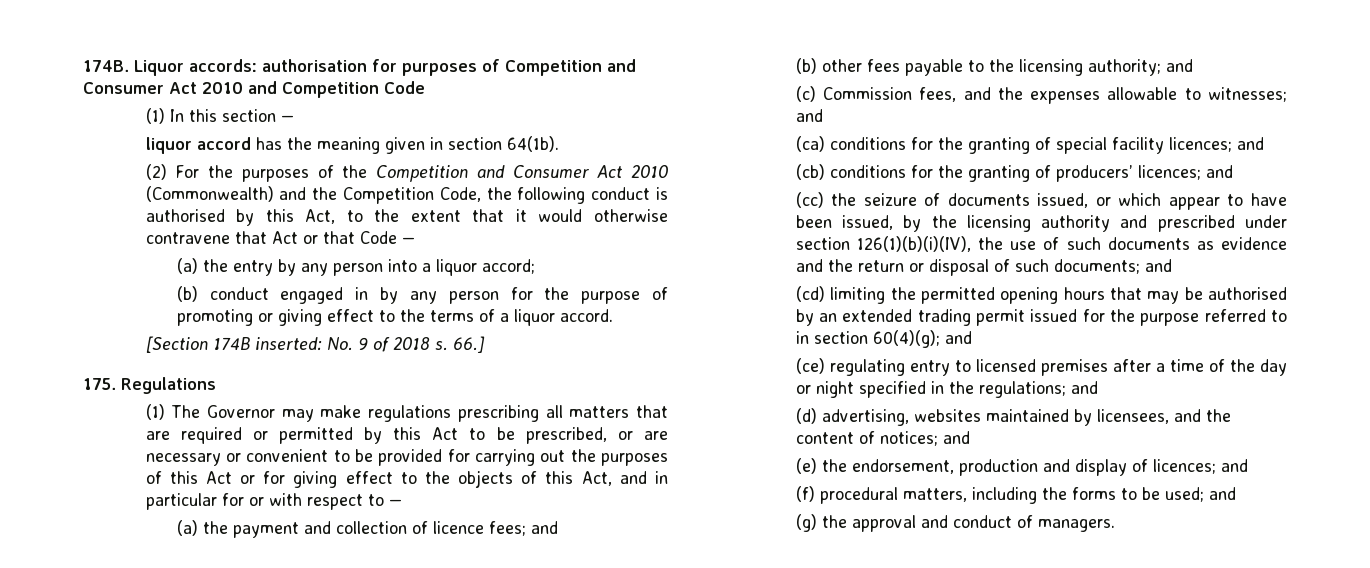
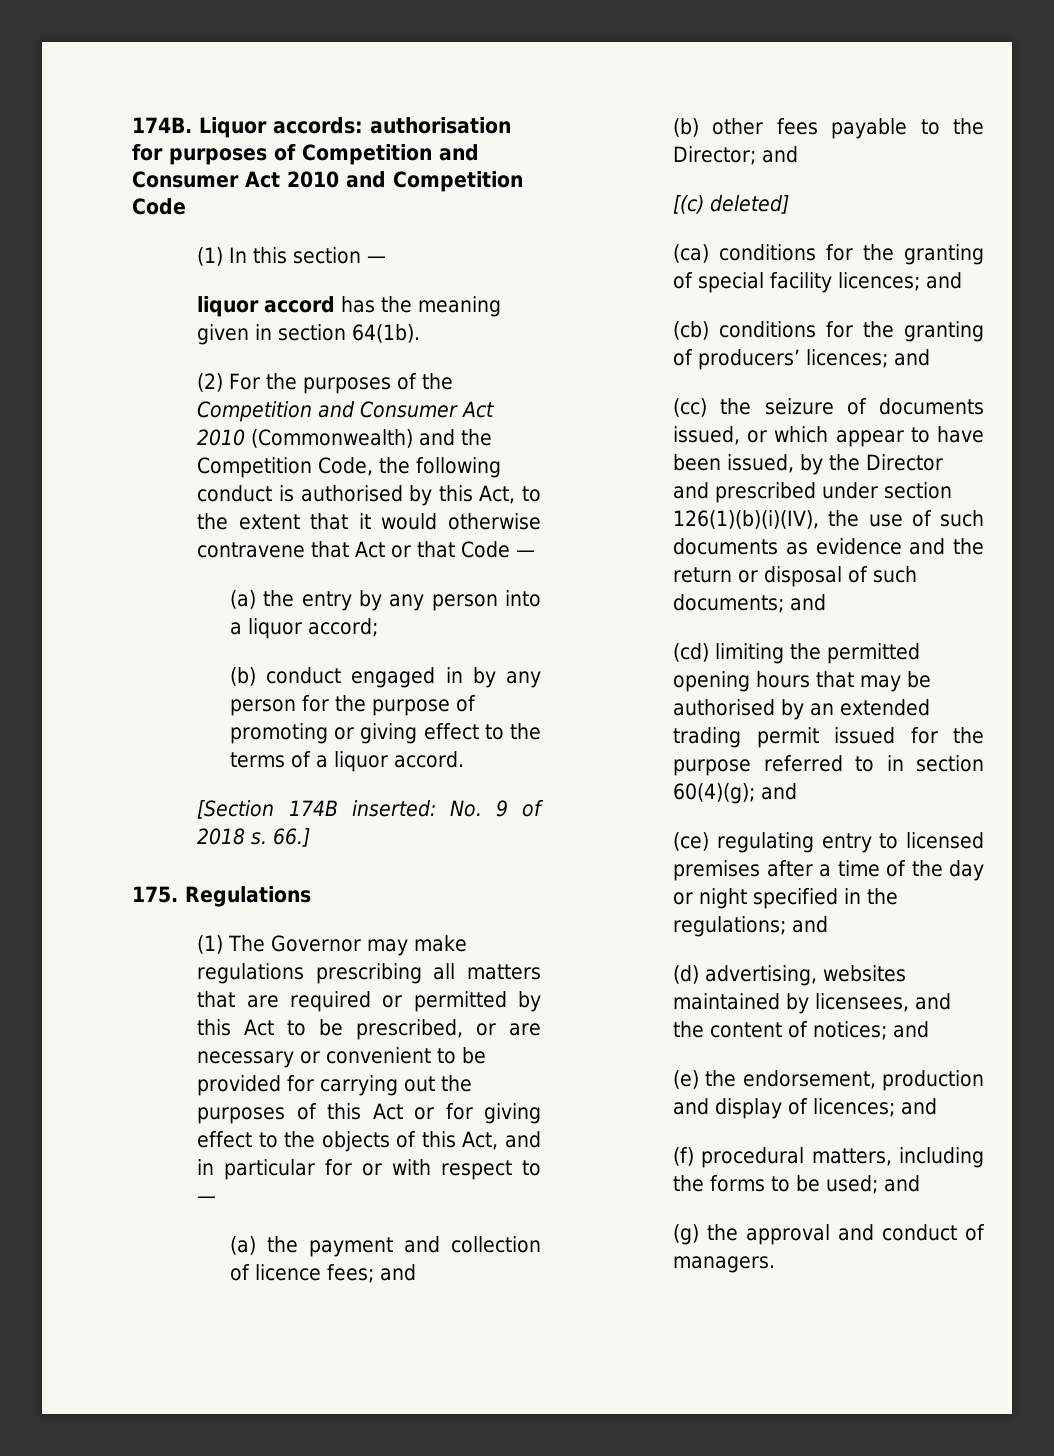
[1018,59,1193,76] [795,86,1287,104] [795,109,823,122] licensing authority; and // (c) Commission fees, and the expenses allowable to witnesses; and -> [673,146,799,165] [673,195,790,214] Director; and // [(c) deleted]
[966,215,1111,232] licensing authority -> [866,454,944,471] Director

